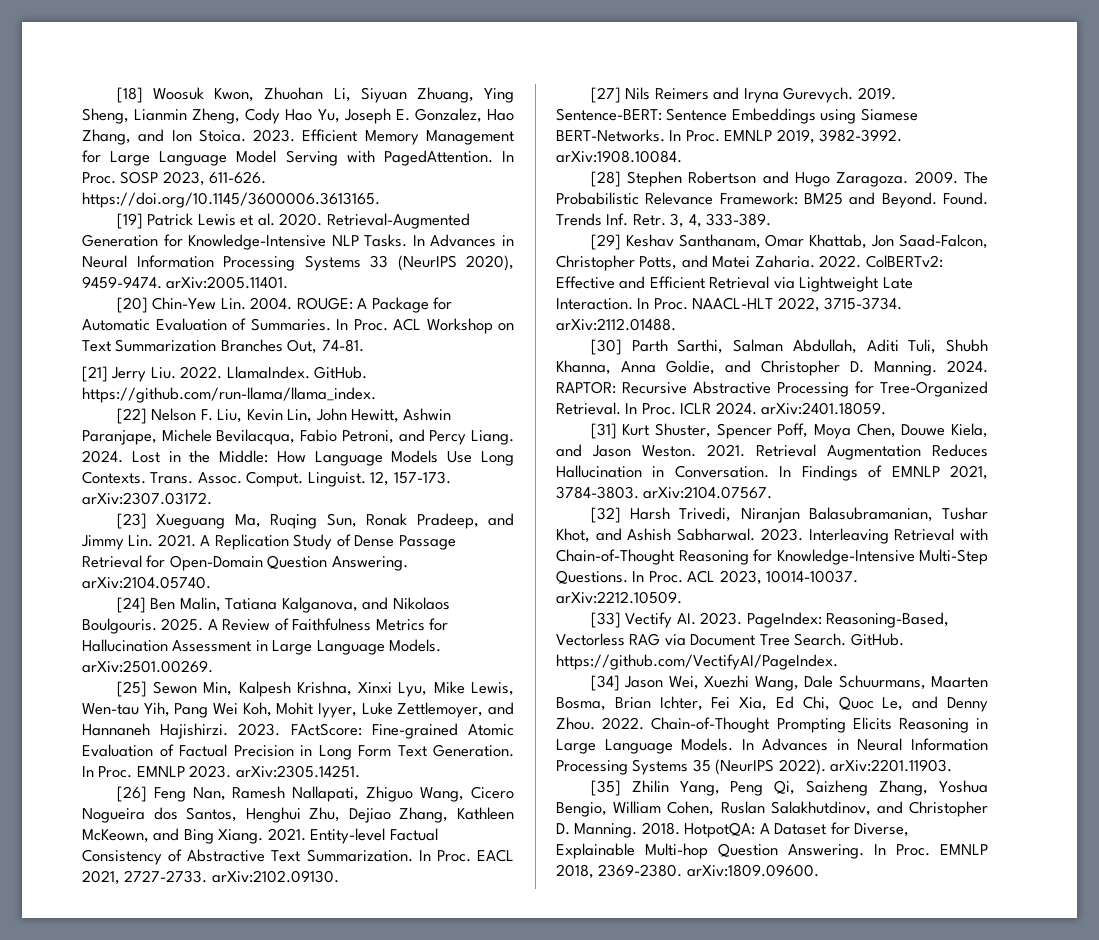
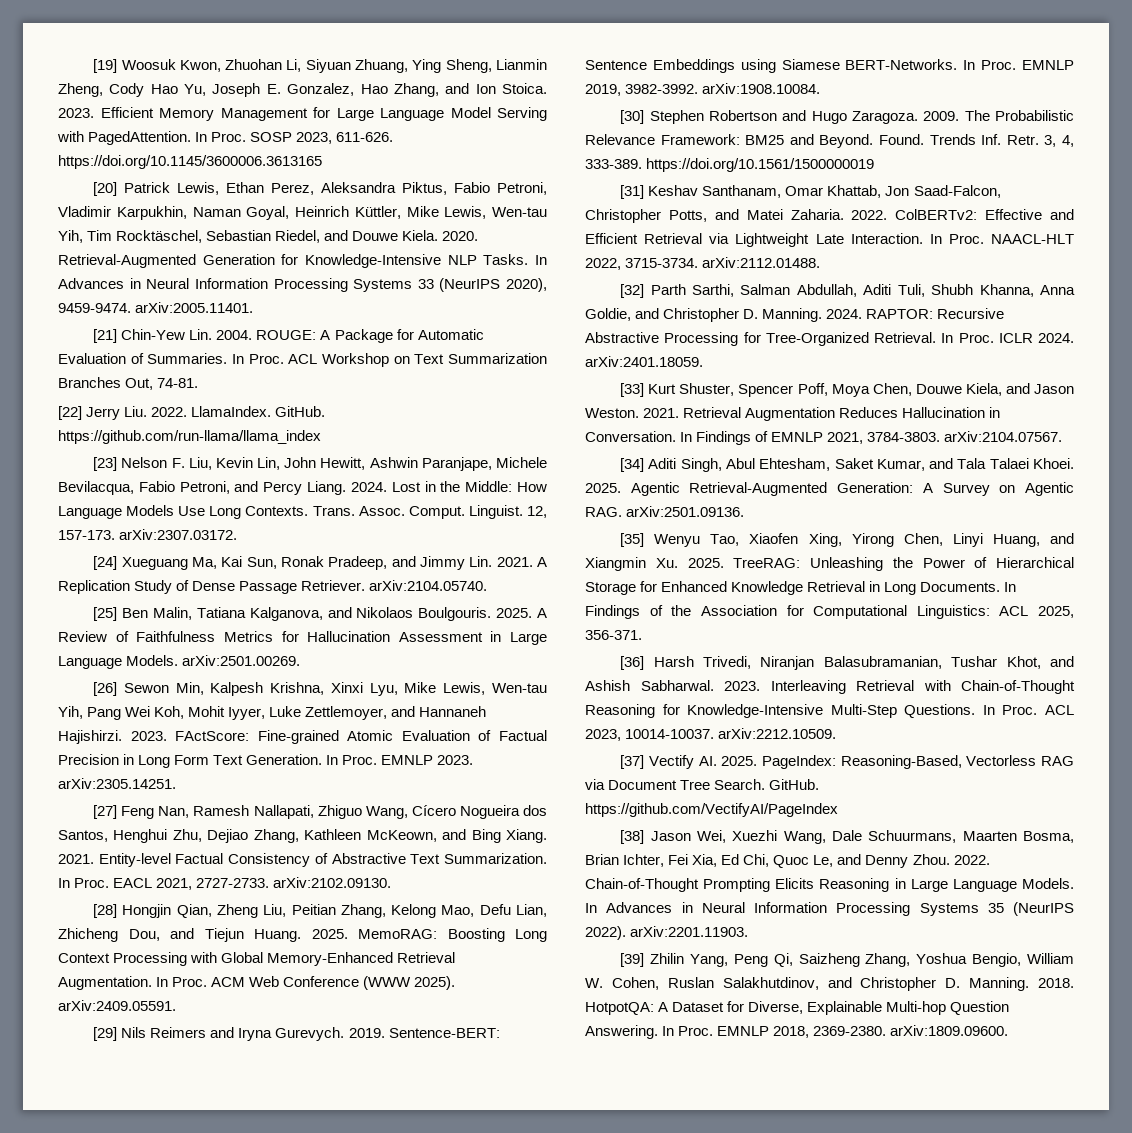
[116,87,143,103] [18] -> [93,59,118,73] [19]
[82,192,380,208] [116,213,275,229] https://doi.org/10.1145/3600006.3613165. // [19] Patrick Lewis et al. -> [58,155,322,169] [93,182,547,196] [58,206,547,220] [58,230,439,243] https://doi.org/10.1145/3600006.3613165 // [20] Patrick Lewis, Ethan Perez, Aleksandra Piktus, Fabio Petroni, Vladimir Karpukhin, Naman Goyal, Heinrich Küttler, Mike Lewis, Wen-tau Yih, Tim Rocktäschel, Sebastian Riedel, and Douwe Kiela.
[116,297,148,313] [20] -> [93,329,118,343] [21]
[82,366,108,382] [21] -> [58,406,82,420] [22]
[82,387,376,403] [116,408,147,424] https://github.com/run-llama/llama_index. // [22] -> [58,430,321,444] [93,457,118,471] https://github.com/run-llama/llama_index // [23]
[116,513,147,529] [23] -> [93,556,118,570] [24]
[270,514,318,529] Ruqing -> [221,556,243,567] Kai
[82,555,408,571] Retrieval for Open-Domain Question Answering. -> [301,580,366,591] Retriever.
[116,597,146,613] [24] -> [93,607,118,621] [25]
[116,681,147,697] [25] -> [93,682,118,696] [26]
[116,786,147,802] [26] -> [93,805,118,819] [27]
[471,786,514,799] Cicero -> [411,805,456,816] Cícero
[590,87,621,103] [27] -> [93,904,547,918] [58,928,547,942] [58,952,456,966] [58,976,456,990] [58,1000,176,1011] [93,1027,118,1041] [28] Hongjin Qian, Zheng Liu, Peitian Zhang, Kelong Mao, Defu Lian, Zhicheng Dou, and Tiejun Huang. 2025. MemoRAG: Boosting Long Context Processing with Global Memory-Enhanced Retrieval Augmentation. In Proc. ACM Web Conference (WWW 2025). arXiv:2409.05591. // [29]
[590,171,621,187] [28] -> [620,110,645,124] [30]
[590,234,621,250] // [29] -> [646,158,875,172] [620,185,645,199] https://doi.org/10.1561/1500000019 // [31]
[590,339,622,355] [30] -> [620,284,645,298] [32]
[590,423,617,439] [31] -> [620,383,645,397] [33]
[590,507,621,523] [32] -> [620,458,1074,472] [585,482,1074,496] [585,506,745,517] [620,533,1074,547] [585,557,1074,571] [585,581,1017,595] [585,605,1074,619] [585,630,642,640] [620,656,645,670] [34] Aditi Singh, Abul Ehtesham, Saket Kumar, and Tala Talaei Khoei. 2025. Agentic Retrieval-Augmented Generation: A Survey on Agentic RAG. arXiv:2501.09136. // [35] Wenyu Tao, Xiaofen Xing, Yirong Chen, Linyi Huang, and Xiangmin Xu. 2025. TreeRAG: Unleashing the Power of Hierarchical Storage for Enhanced Knowledge Retrieval in Long Documents. In Findings of the Association for Computational Linguistics: ACL 2025, 356-371. // [36]
[590,612,621,628] [33] -> [620,755,645,769] [37]
[700,612,743,625] 2023. -> [721,756,758,766] 2025.
[556,654,838,670] [590,675,620,691] https://github.com/VectifyAI/PageIndex. // [34] -> [585,803,838,817] [620,830,645,844] https://github.com/VectifyAI/PageIndex // [38]
[590,780,621,796] [35] -> [620,953,645,967] [39]
(662, 807) none -> [585,978,603,988] W.

